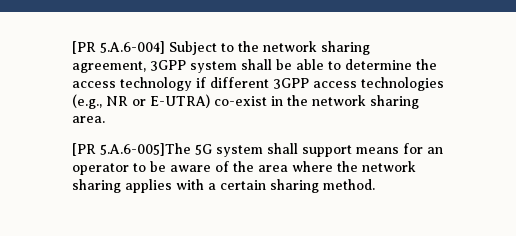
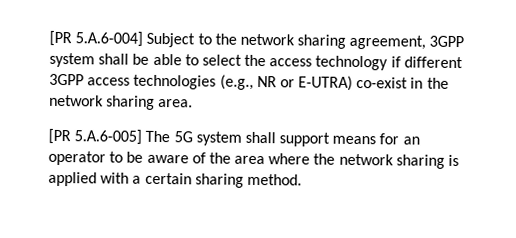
[345,59,412,70] determine -> [201,54,242,66] select
[100,143,191,156] 5.A.6-005]The -> [74,129,171,145] 5.A.6-005] The
[125,179,172,193] applies -> [448,154,460,167] [48,171,97,187] is applied

